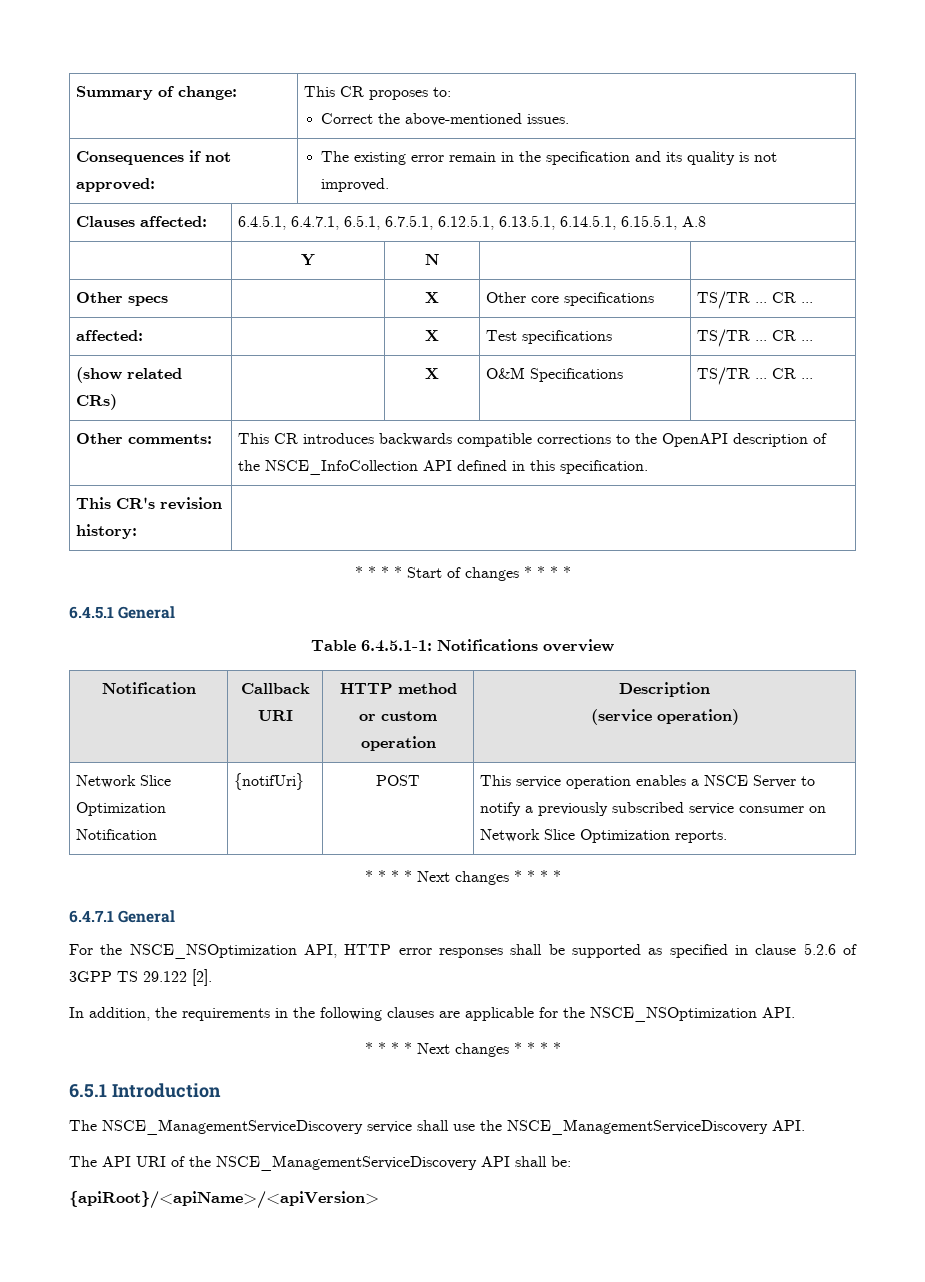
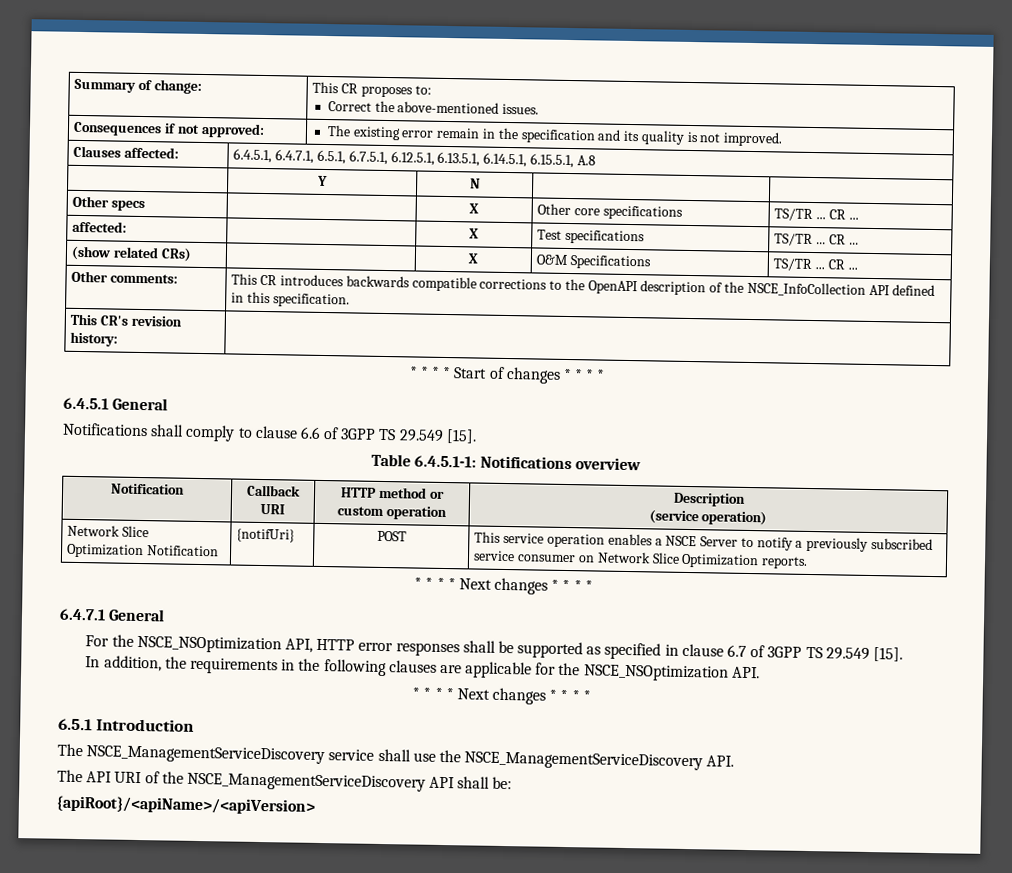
(176, 612) none -> [62,422,477,444] // Notifications shall comply to clause 6.6 of 3GPP TS 29.549 [15].
[803,943,858,955] [69,969,212,986] 5.2.6 of 3GPP TS 29.122 [2]. -> [727,644,903,662] 6.7 of 3GPP TS 29.549 [15].

